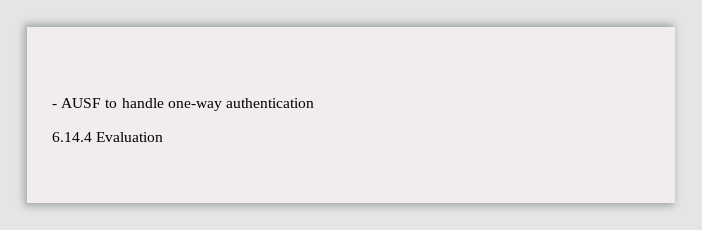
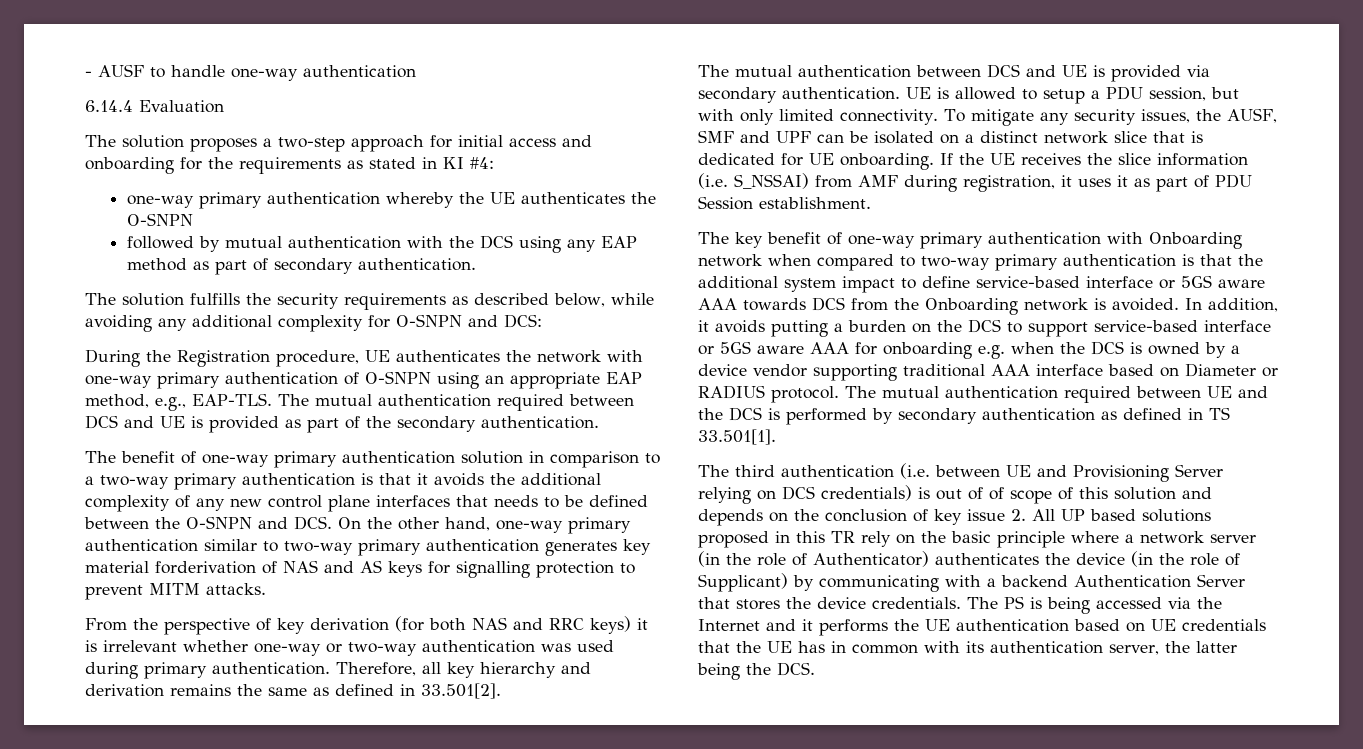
(164, 137) none -> [85,135,592,152] [85,157,494,174] [126,192,656,209] [126,213,193,226] [126,235,637,253] [126,258,476,275] [85,293,654,310] [85,314,542,332] [85,349,643,367] [85,371,642,389] [85,393,634,411] [85,415,599,433] [85,451,660,468] [85,473,601,490] [85,495,648,512] [84,516,631,534] [85,539,651,556] [85,560,635,578] [85,583,266,600] [85,616,648,635] [85,640,614,656] [85,662,591,679] [85,683,501,699] [698,64,1210,82] [698,86,1239,104] [698,108,1277,126] [698,130,1203,144] [698,153,1248,170] [698,173,1252,192] [698,196,871,210] [698,232,1242,249] [698,254,1263,271] [698,275,1265,293] [698,297,1278,315] [698,319,1271,337] [698,341,1240,359] [698,363,1278,381] [698,385,1268,403] [698,407,1230,425] [698,429,776,445] [698,463,1223,482] [698,485,1212,504] [698,509,1211,526] [698,531,1256,548] [698,551,1240,567] [698,573,1245,592] [698,596,1222,614] [698,619,1266,636] [698,641,1237,655] [697,662,815,680] // The solution proposes a two-step approach for initial access and onboarding for the requirements as stated in KI #4: // one-way primary authentication whereby the UE authenticates the O-SNPN // followed by mutual authentication with the DCS using any EAP method as part of secondary authentication. // The solution fulfills the security requirements as described below, while avoiding any additional complexity for O-SNPN and DCS: // During the Registration procedure, UE authenticates the network with one-way primary authentication of O-SNPN using an appropriate EAP method, e.g., EAP-TLS. The mutual authentication required between DCS and UE is provided as part of the secondary authentication. // The benefit of one-way primary authentication solution in comparison to a two-way primary authentication is that it avoids the additional complexity of any new control plane interfaces that needs to be defined between the O-SNPN and DCS. On the other hand, one-way primary authentication similar to two-way primary authentication generates key material forderivation of NAS and AS keys for signalling protection to prevent MITM attacks. // From the perspective of key derivation (for both NAS and RRC keys) it is irrelevant whether one-way or two-way authentication was used during primary authentication. Therefore, all key hierarchy and derivation remains the same as defined in 33.501[2]. // The mutual authentication between DCS and UE is provided via secondary authentication. UE is allowed to setup a PDU session, but with only limited connectivity. To mitigate any security issues, the AUSF, SMF and UPF can be isolated on a distinct network slice that is dedicated for UE onboarding. If the UE receives the slice information (i.e. S_NSSAI) from AMF during registration, it uses it as part of PDU Session establishment. // The key benefit of one-way primary authentication with Onboarding network when compared to two-way primary authentication is that the additional system impact to define service-based interface or 5GS aware AAA towards DCS from the Onboarding network is avoided. In addition, it avoids putting a burden on the DCS to support service-based interface or 5GS aware AAA for onboarding e.g. when the DCS is owned by a device vendor supporting traditional AAA interface based on Diameter or RADIUS protocol. The mutual authentication required between UE and the DCS is performed by secondary authentication as defined in TS 33.501[1]. // The third authentication (i.e. between UE and Provisioning Server relying on DCS credentials) is out of of scope of this solution and depends on the conclusion of key issue 2. All UP based solutions proposed in this TR rely on the basic principle where a network server (in the role of Authenticator) authenticates the device (in the role of Supplicant) by communicating with a backend Authentication Server that stores the device credentials. The PS is being accessed via the Internet and it performs the UE authentication based on UE credentials that the UE has in common with its authentication server, the latter being the DCS.

